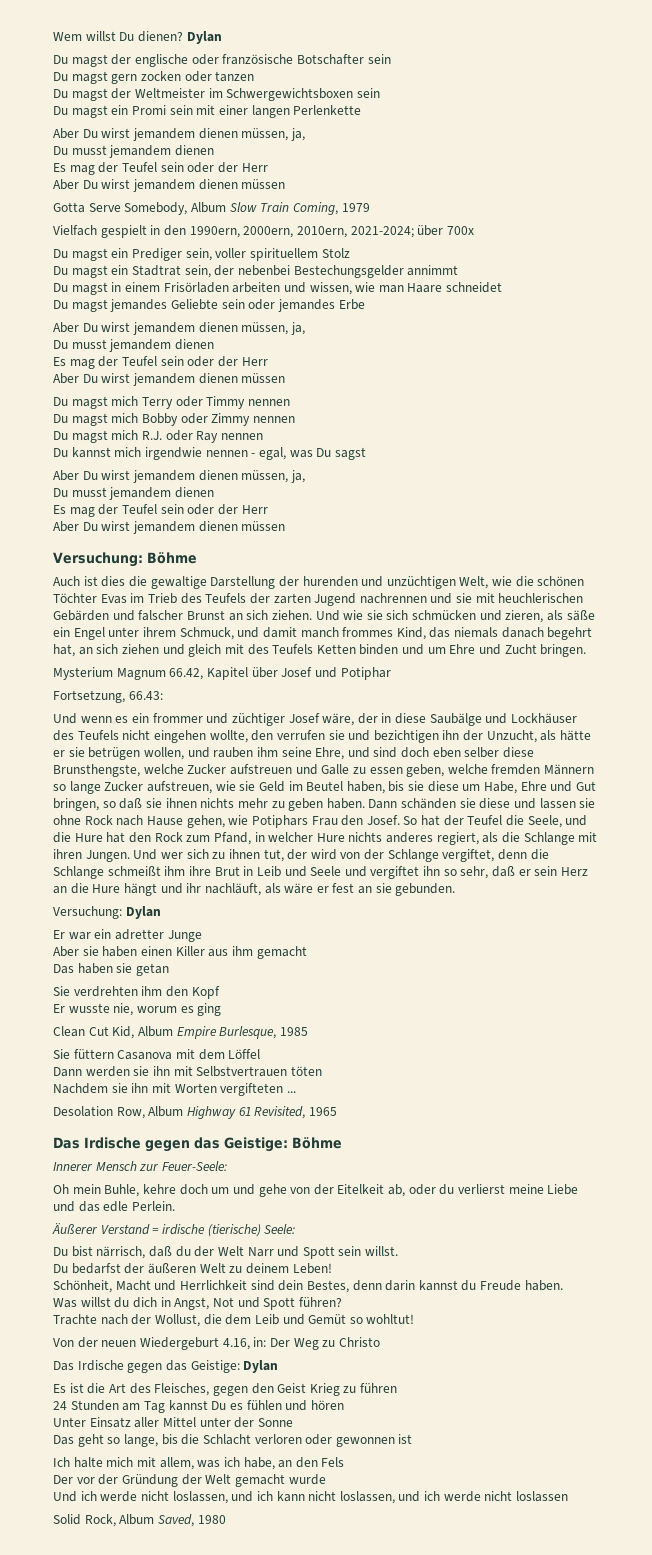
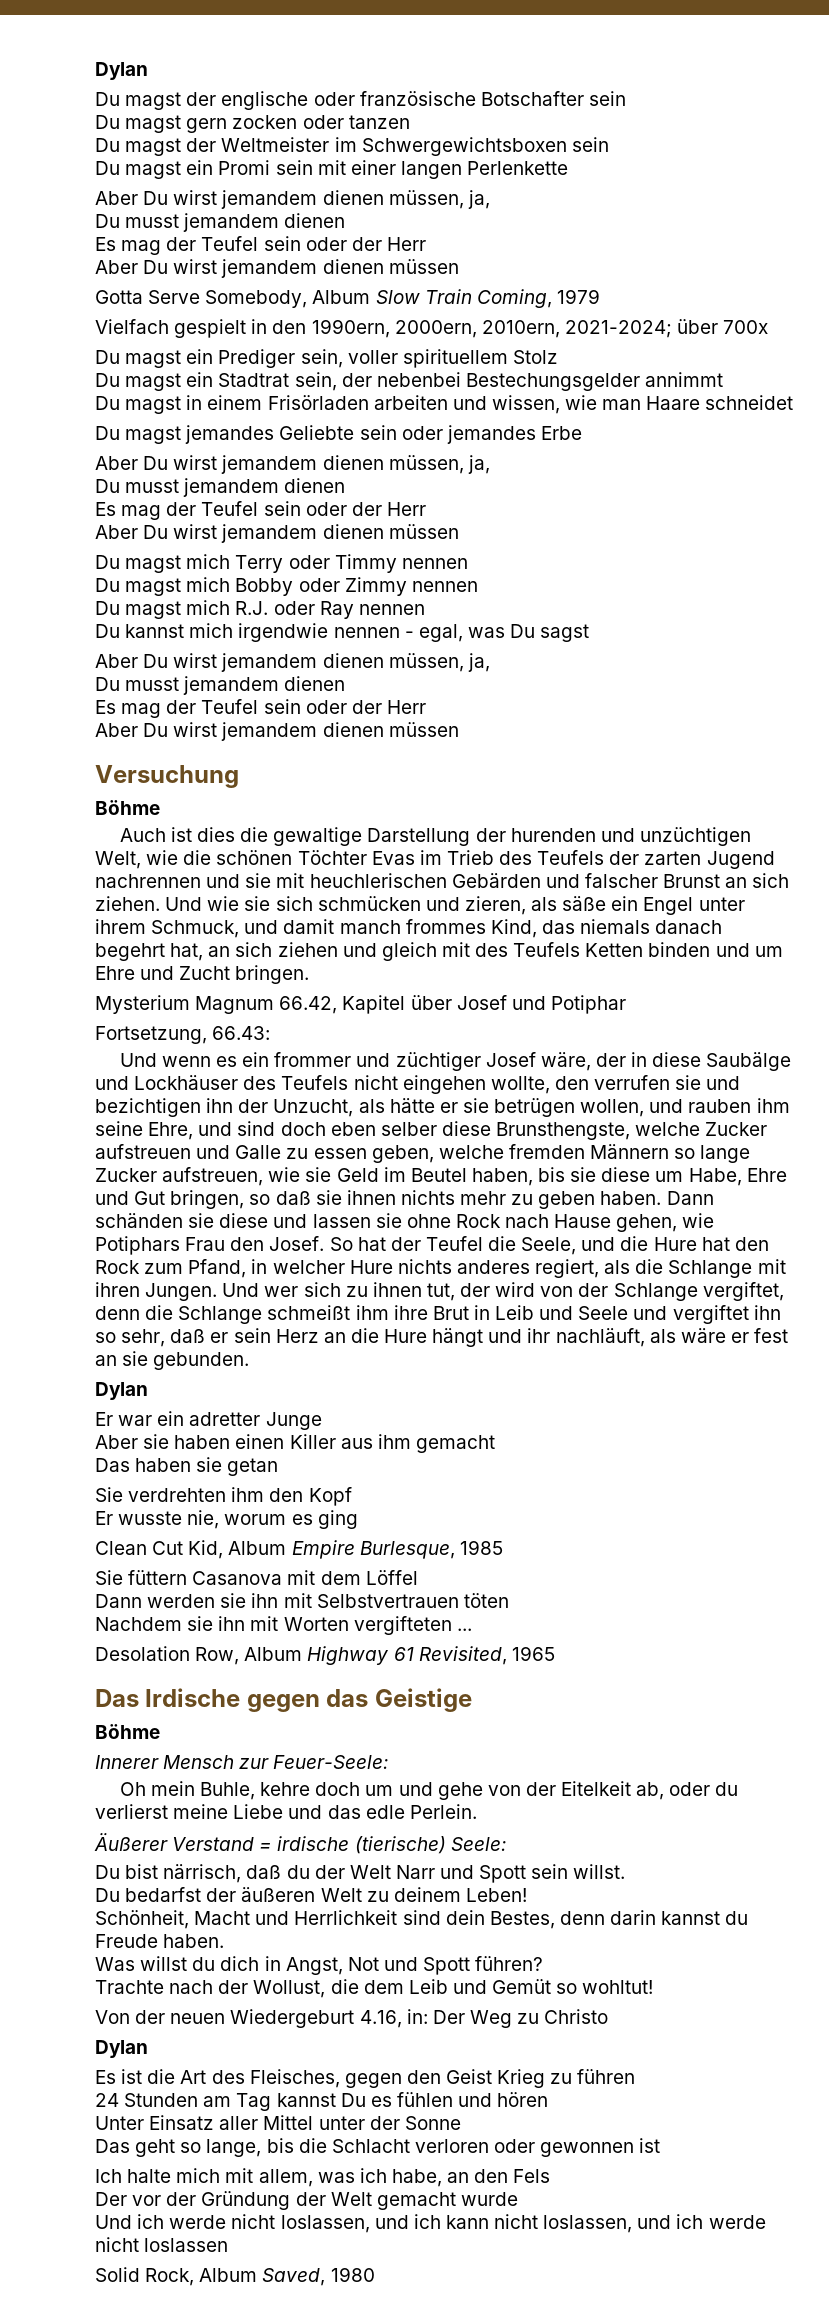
[53,31,183,42] Wem willst Du dienen? -> (95, 71) none
[53,552,143,567] Versuchung: -> [95,765,239,788] Versuchung //
[53,906,122,919] Versuchung: -> (250, 1361) none
[224,1137,288,1152] Geistige: -> [374,1688,472,1712] Geistige //
[53,1360,240,1373] Das Irdische gegen das Geistige: -> (609, 2016) none

